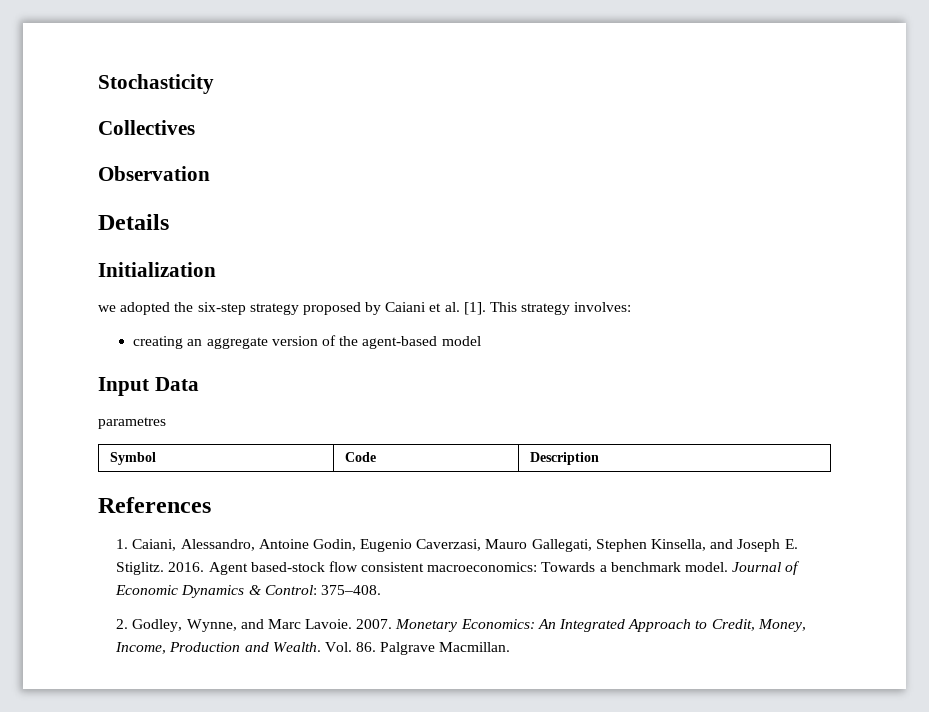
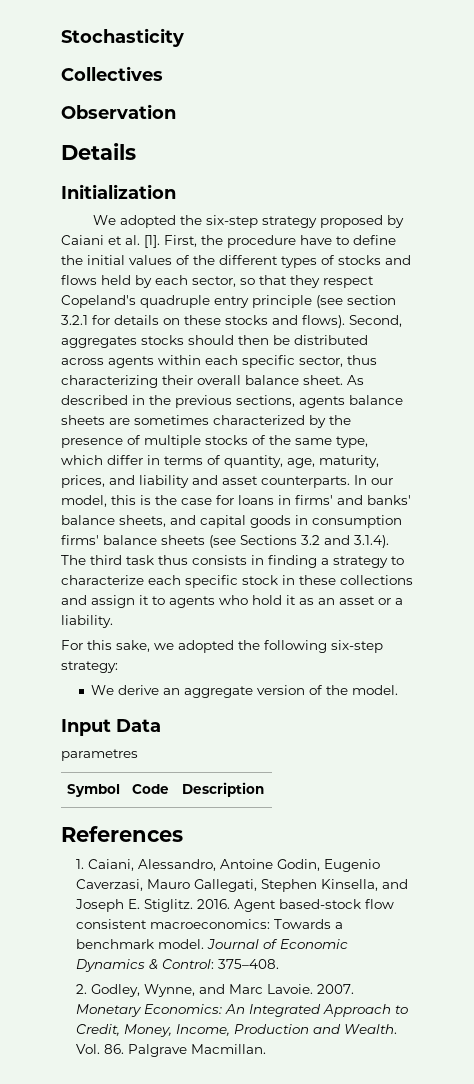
[98,305,116,312] we -> [93,215,117,225] We
[490,302,632,315] [133,336,184,349] This strategy involves: // creating -> [164,235,396,248] [61,255,411,268] [61,275,374,288] [61,295,396,308] [61,315,402,328] [61,335,368,348] [61,355,377,368] [61,375,364,388] [61,395,403,408] [61,415,351,428] [61,435,368,448] [61,455,379,468] [61,475,393,488] [61,495,411,507] [61,515,402,528] [61,535,389,548] [61,555,404,568] [61,575,413,588] [61,595,403,608] [61,615,113,628] [61,640,383,653] [61,661,118,673] [90,685,159,695] First, the procedure have to define the initial values of the different types of stocks and flows held by each sector, so that they respect Copeland's quadruple entry principle (see section 3.2.1 for details on these stocks and flows). Second, aggregates stocks should then be distributed across agents within each specific sector, thus characterizing their overall balance sheet. As described in the previous sections, agents balance sheets are sometimes characterized by the presence of multiple stocks of the same type, which differ in terms of quantity, age, maturity, prices, and liability and asset counterparts. In our model, this is the case for loans in firms' and banks' balance sheets, and capital goods in consumption firms' balance sheets (see Sections 3.2 and 3.1.4). The third task thus consists in finding a strategy to characterize each specific stock in these collections and assign it to agents who hold it as an asset or a liability. // For this sake, we adopted the following six-step strategy: // We derive
[362,336,481,349] agent-based model -> [351,685,398,695] model.

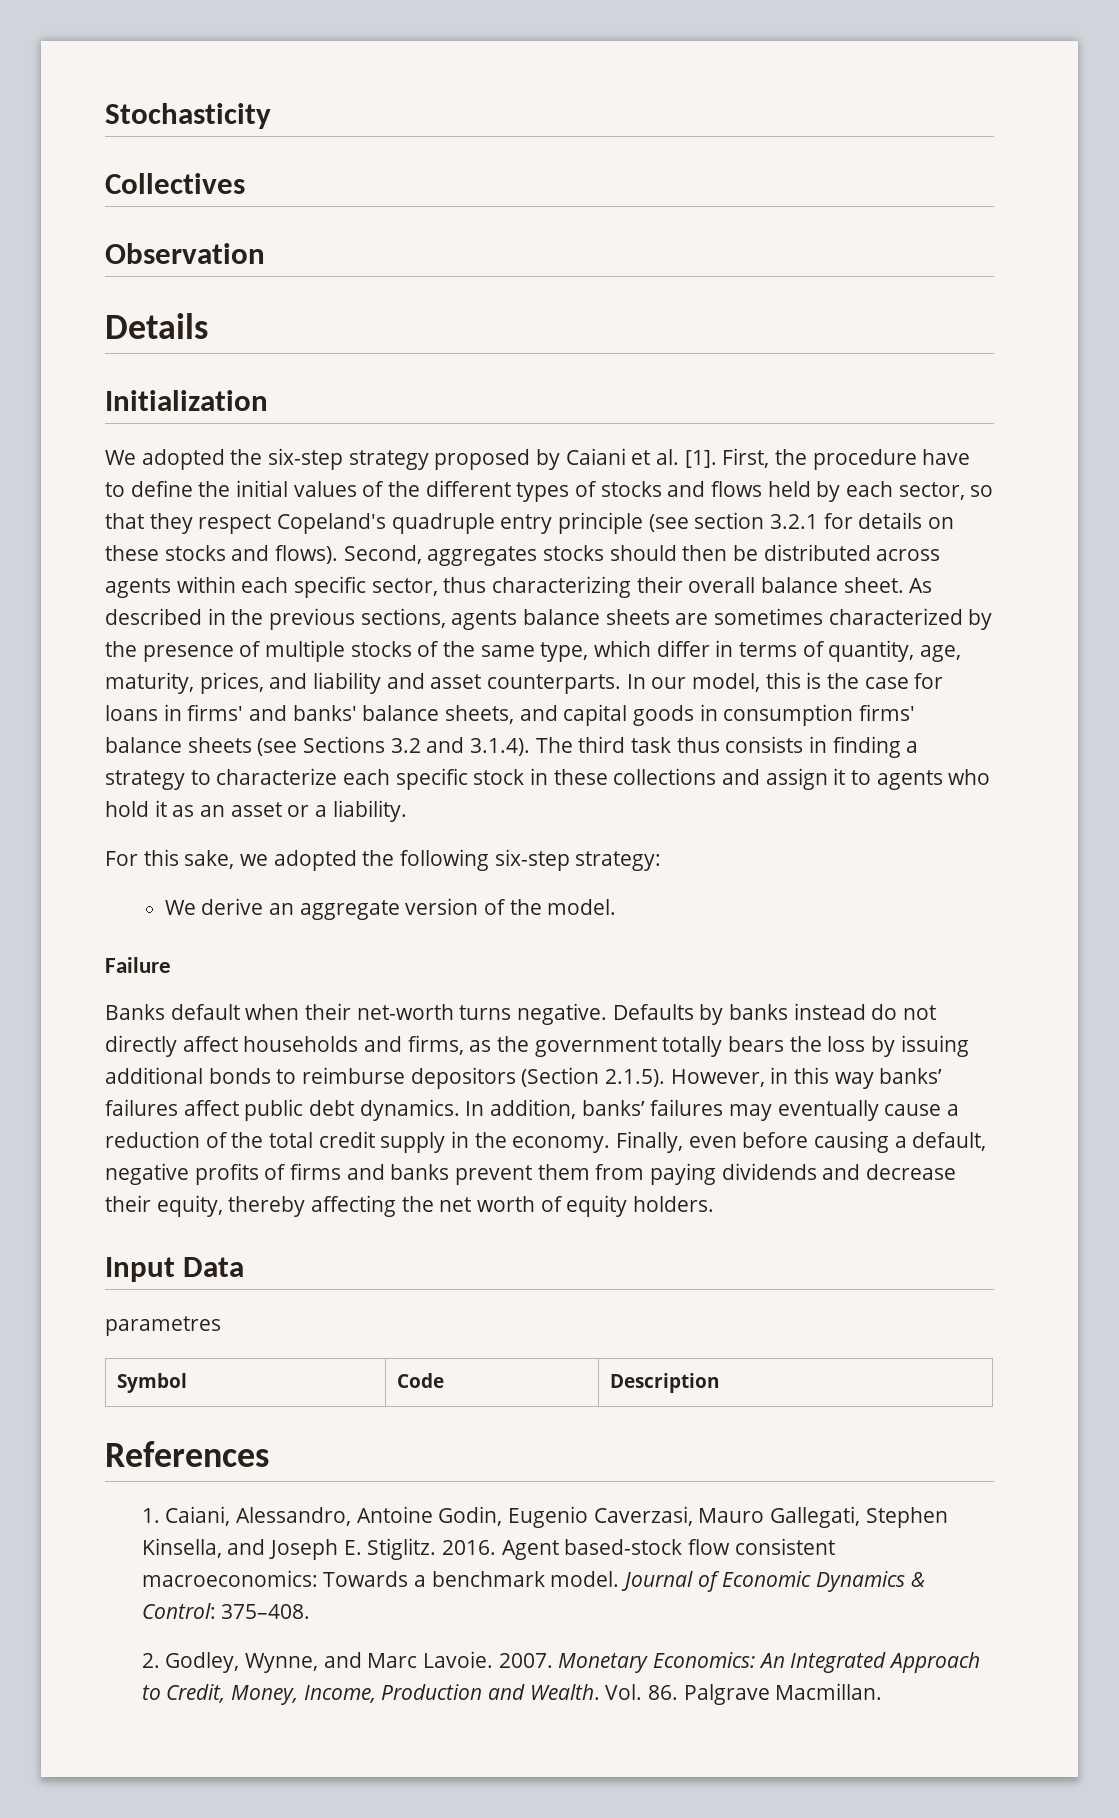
(398, 690) none -> [105,957,171,973] [105,1003,937,1025] [105,1035,969,1057] [105,1067,943,1089] [105,1099,960,1121] [105,1131,987,1153] [105,1163,957,1185] [105,1195,715,1217] // Failure // Banks default when their net-worth turns negative. Defaults by banks instead do not directly affect households and firms, as the government totally bears the loss by issuing additional bonds to reimburse depositors (Section 2.1.5). However, in this way banks’ failures affect public debt dynamics. In addition, banks’ failures may eventually cause a reduction of the total credit supply in the economy. Finally, even before causing a default, negative profits of firms and banks prevent them from paying dividends and decrease their equity, thereby affecting the net worth of equity holders.

